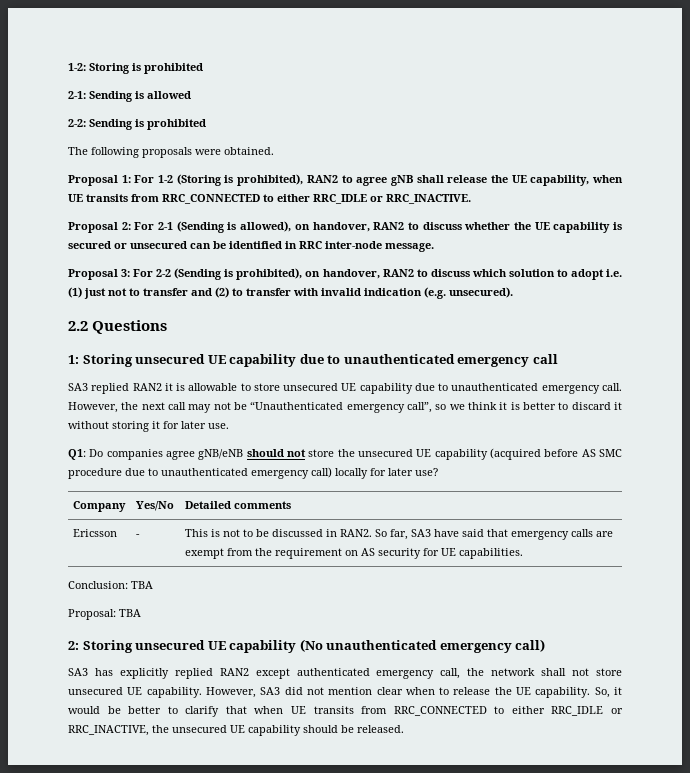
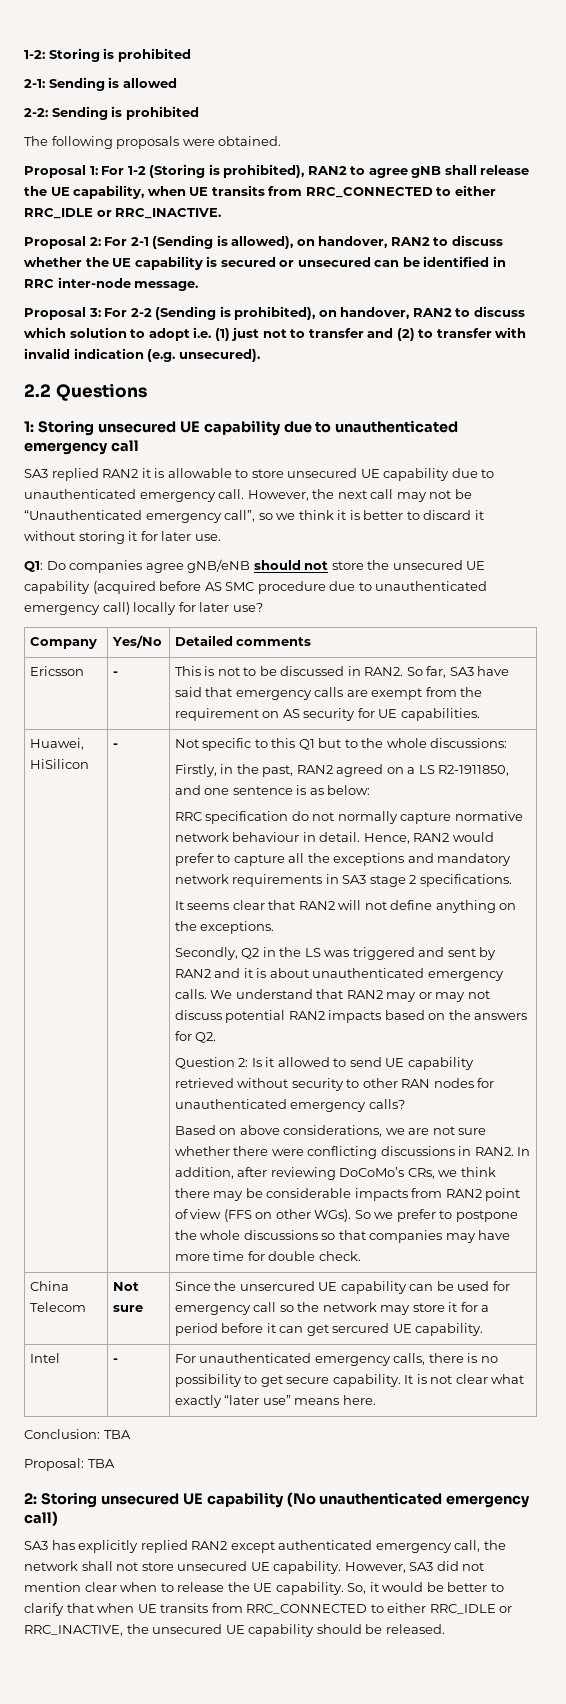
(524, 553) none -> [29,738,84,750] [29,759,89,769] [112,743,118,748] [174,738,508,751] [174,764,510,777] [174,785,371,795] [174,811,523,824] [174,832,494,844] [174,853,512,866] [174,874,512,887] [174,900,517,913] [174,921,275,934] [174,947,497,960] [174,968,504,981] [174,989,490,1002] [174,1010,528,1023] [174,1031,217,1043] [174,1057,474,1070] [174,1078,495,1091] [174,1099,405,1112] [174,1125,487,1137] [174,1146,531,1159] [174,1167,496,1180] [174,1188,521,1201] [174,1209,518,1222] [174,1230,511,1243] [174,1251,361,1261] [29,1281,69,1291] [29,1302,86,1312] [112,1282,139,1291] [112,1305,143,1312] [174,1281,510,1294] [174,1302,490,1315] [174,1323,484,1336] [29,1353,60,1363] [112,1358,118,1363] [174,1353,498,1366] [174,1374,525,1387] [174,1395,376,1408] // Huawei, HiSilicon | - | Not specific to this Q1 but to the whole discussions: // Firstly, in the past, RAN2 agreed on a LS R2-1911850, and one sentence is as below: // RRC specification do not normally capture normative network behaviour in detail. Hence, RAN2 would prefer to capture all the exceptions and mandatory network requirements in SA3 stage 2 specifications. // It seems clear that RAN2 will not define anything on the exceptions. // Secondly, Q2 in the LS was triggered and sent by RAN2 and it is about unauthenticated emergency calls. We understand that RAN2 may or may not discuss potential RAN2 impacts based on the answers for Q2. // Question 2: Is it allowed to send UE capability retrieved without security to other RAN nodes for unauthenticated emergency calls? // Based on above considerations, we are not sure whether there were conflicting discussions in RAN2. In addition, after reviewing DoCoMo’s CRs, we think there may be considerable impacts from RAN2 point of view (FFS on other WGs). So we prefer to postpone the whole discussions so that companies may have more time for double check. // China Telecom | Not sure | Since the unsercured UE capability can be used for emergency call so the network may store it for a period before it can get sercured UE capability. // Intel | - | For unauthenticated emergency calls, there is no possibility to get secure capability. It is not clear what exactly “later use” means here.

